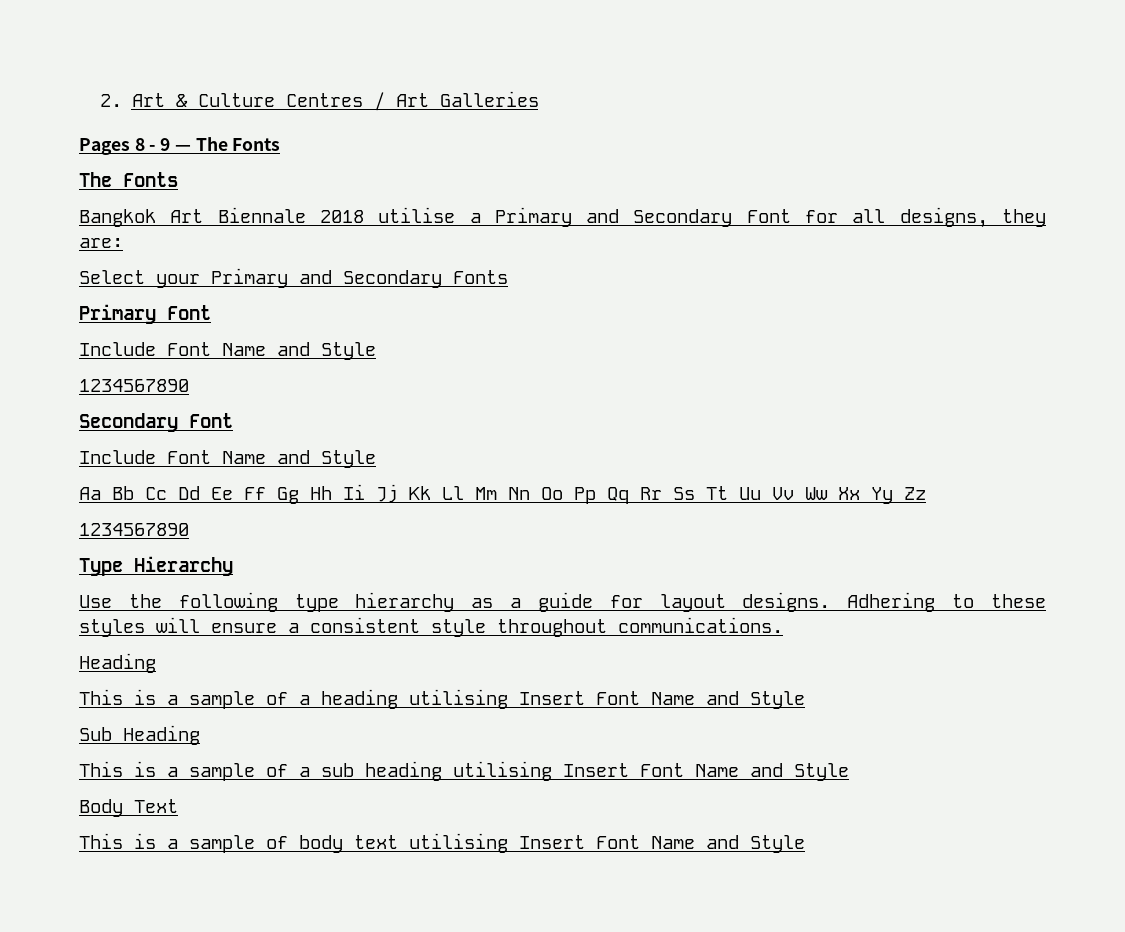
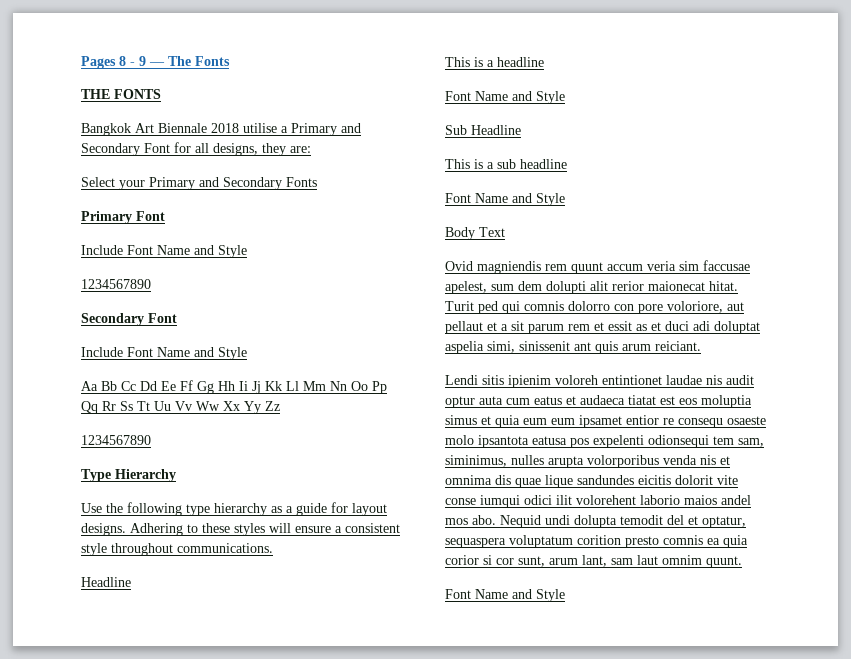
[100,91,539,111] 2. Art & Culture Centres / Art Galleries // -> (81, 62) none
[79,172,178,187] The Fonts -> [81,89,161,99] THE FONTS
[79,653,156,673] [79,689,585,709] Heading // This is a sample of a heading utilising Insert -> [81,577,131,587] [445,57,544,67] Headline // This is a headline //
[123,725,200,745] [79,761,629,781] Heading // This is a sample of a sub heading utilising Insert -> [471,125,521,135] [445,159,567,169] Headline // This is a sub headline //
[79,833,585,853] This is a sample of body text utilising Insert -> [445,260,750,274] [445,281,738,294] [445,301,744,314] [445,321,760,334] [445,341,701,354] [445,375,754,388] [445,395,752,408] [445,415,766,428] [445,435,764,448] [445,455,730,468] [445,475,738,488] [445,495,751,508] [445,515,746,528] [445,535,748,548] [445,555,742,568] Ovid magniendis rem quunt accum veria sim faccusae apelest, sum dem dolupti alit rerior maionecat hitat. Turit ped qui comnis dolorro con pore voloriore, aut pellaut et a sit parum rem et essit as et duci adi doluptat aspelia simi, sinissenit ant quis arum reiciant. // Lendi sitis ipienim voloreh entintionet laudae nis audit optur auta cum eatus et audaeca tiatat est eos moluptia simus et quia eum eum ipsamet entior re consequ osaeste molo ipsantota eatusa pos expelenti odionsequi tem sam, siminimus, nulles arupta volorporibus venda nis et omnima dis quae lique sandundes eicitis dolorit vite conse iumqui odici ilit volorehent laborio maios andel mos abo. Nequid undi dolupta temodit del et optatur, sequaspera voluptatum corition presto comnis ea quia corior si cor sunt, arum lant, sam laut omnim quunt. //

